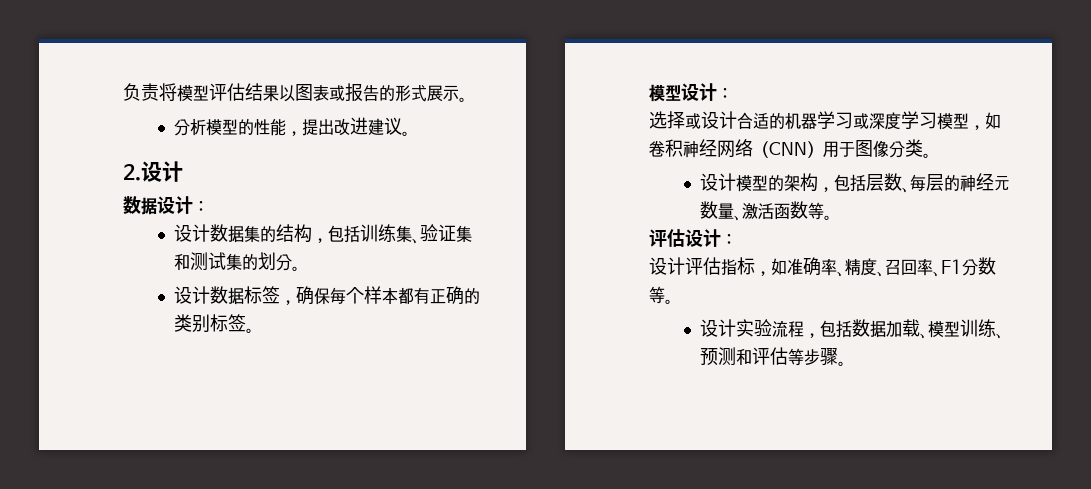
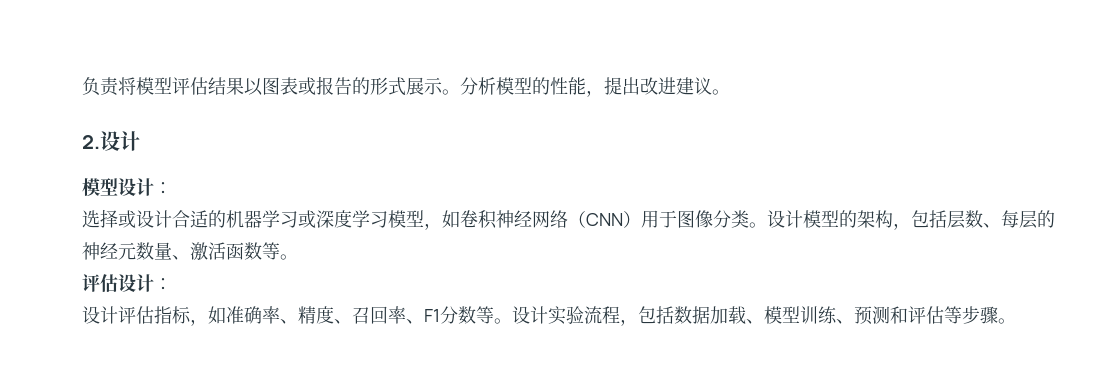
(467, 99) // -> (460, 92) none
[123,196,209,215] [174,224,473,244] [174,252,301,271] [174,286,481,305] [174,314,255,333] // 数据设计： // 设计数据集的结构，包括训练集、验证集和测试集的划分。 // 设计数据标签，确保每个样本都有正确的类别标签。 -> (140, 141) none
(931, 155) // -> (767, 225) none
(673, 301) // -> (512, 321) none

